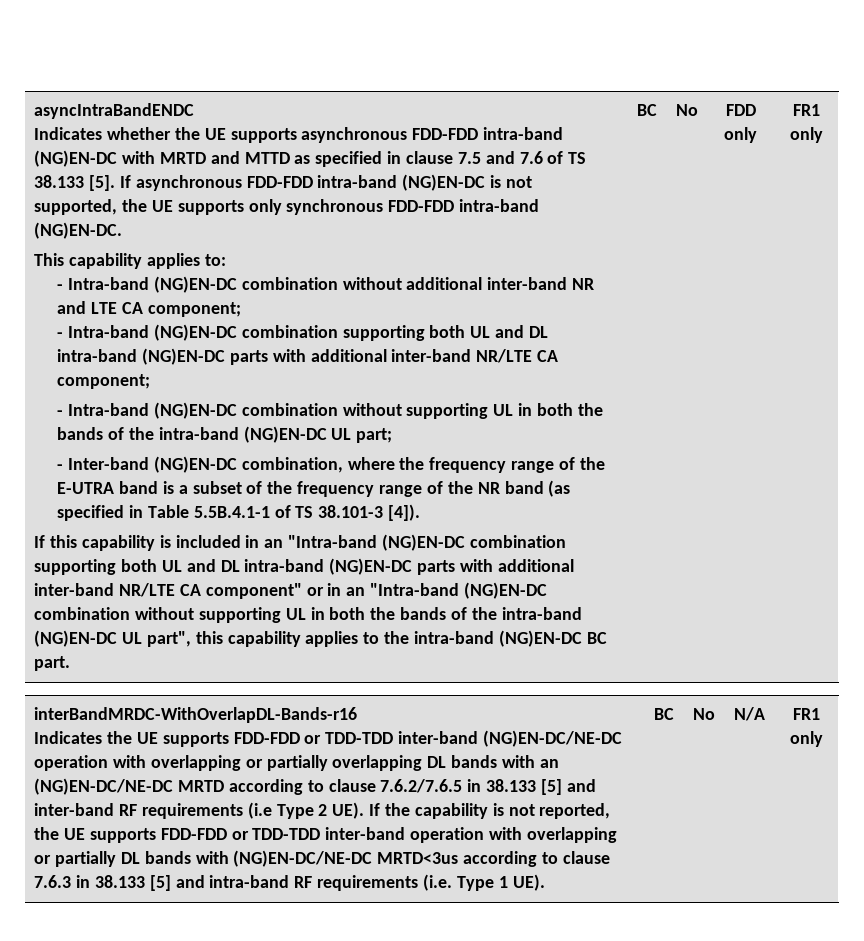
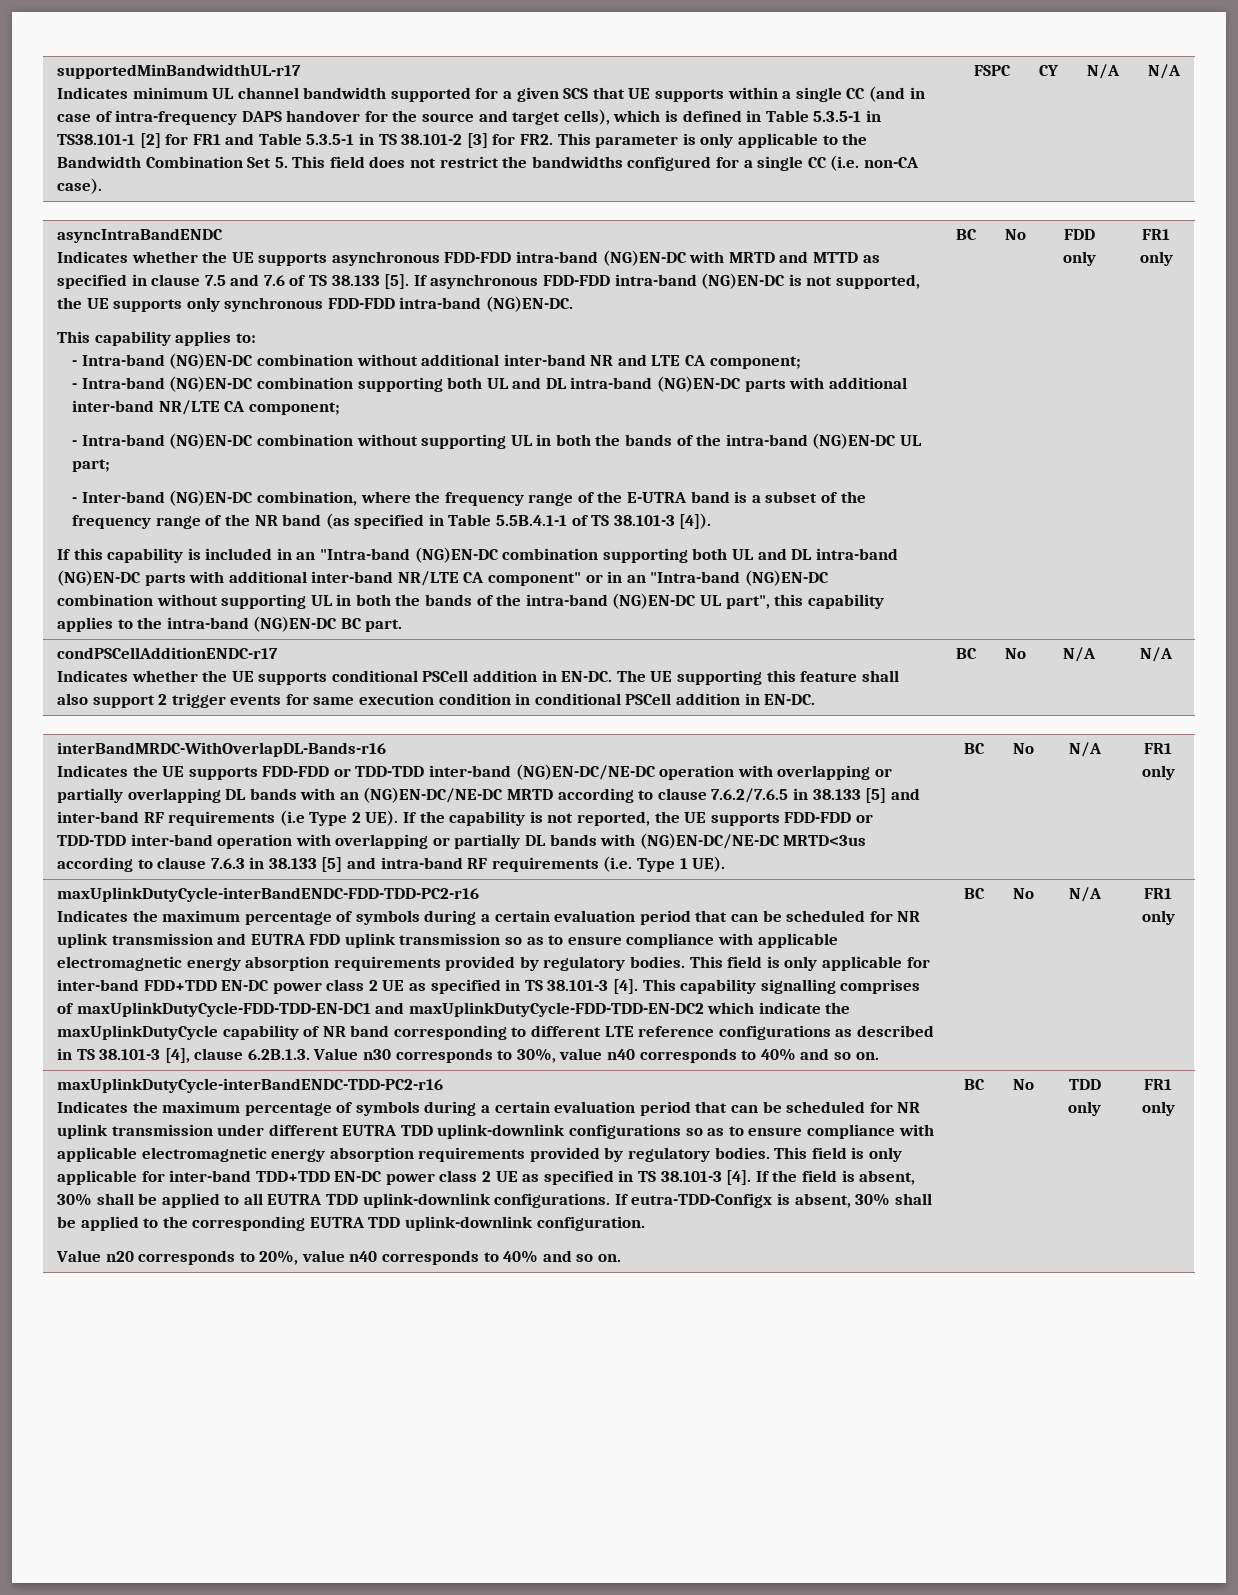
(34, 111) none -> [56,64,301,79] [56,86,925,102] [56,109,881,125] [56,133,868,148] [56,155,919,171] [56,178,102,194] [974,65,1011,76] [1039,65,1059,76] [1087,64,1120,79] [1148,64,1181,79] supportedMinBandwidthUL-r17 // Indicates minimum UL channel bandwidth supported for a given SCS that UE supports within a single CC (and in case of intra-frequency DAPS handover for the source and target cells), which is defined in Table 5.3.5-1 in TS38.101-1 [2] for FR1 and Table 5.3.5-1 in TS 38.101-2 [3] for FR2. This parameter is only applicable to the Bandwidth Combination Set 5. This field does not restrict the bandwidths configured for a single CC (i.e. non-CA case). | FSPC | CY | N/A | N/A //
(823, 135) none -> [56,647,278,659] [56,670,899,685] [56,693,816,708] [956,648,977,659] [1005,648,1026,659] [1063,647,1096,662] [1140,647,1173,662] // condPSCellAdditionENDC-r17 // Indicates whether the UE supports conditional PSCell addition in EN-DC. The UE supporting this feature shall also support 2 trigger events for same execution condition in conditional PSCell addition in EN-DC. | BC | No | N/A | N/A
(823, 739) none -> [56,887,479,902] [56,910,921,925] [56,933,838,948] [56,956,930,971] [56,979,921,994] [56,1002,851,1017] [56,1025,934,1040] [56,1048,879,1063] [964,888,985,899] [1012,888,1034,899] [1068,887,1102,902] [1144,888,1172,899] [1141,910,1175,925] [56,1078,443,1093] [56,1101,921,1116] [56,1124,934,1139] [56,1147,902,1162] [56,1170,916,1185] [56,1193,932,1208] [56,1216,645,1231] [55,1250,621,1265] [964,1079,985,1090] [1012,1079,1034,1090] [1068,1079,1101,1090] [1068,1101,1101,1116] [1144,1079,1172,1090] [1141,1101,1175,1116] // maxUplinkDutyCycle-interBandENDC-FDD-TDD-PC2-r16 // Indicates the maximum percentage of symbols during a certain evaluation period that can be scheduled for NR uplink transmission and EUTRA FDD uplink transmission so as to ensure compliance with applicable electromagnetic energy absorption requirements provided by regulatory bodies. This field is only applicable for inter-band FDD+TDD EN-DC power class 2 UE as specified in TS 38.101-3 [4]. This capability signalling comprises of maxUplinkDutyCycle-FDD-TDD-EN-DC1 and maxUplinkDutyCycle-FDD-TDD-EN-DC2 which indicate the maxUplinkDutyCycle capability of NR band corresponding to different LTE reference configurations as described in TS 38.101-3 [4], clause 6.2B.1.3. Value n30 corresponds to 30%, value n40 corresponds to 40% and so on. | BC | No | N/A | FR1 only // maxUplinkDutyCycle-interBandENDC-TDD-PC2-r16 // Indicates the maximum percentage of symbols during a certain evaluation period that can be scheduled for NR uplink transmission under different EUTRA TDD uplink-downlink configurations so as to ensure compliance with applicable electromagnetic energy absorption requirements provided by regulatory bodies. This field is only applicable for inter-band TDD+TDD EN-DC power class 2 UE as specified in TS 38.101-3 [4]. If the field is absent, 30% shall be applied to all EUTRA TDD uplink-downlink configurations. If eutra-TDD-Configx is absent, 30% shall be applied to the corresponding EUTRA TDD uplink-downlink configuration. // Value n20 corresponds to 20%, value n40 corresponds to 40% and so on. | BC | No | TDD only | FR1 only

